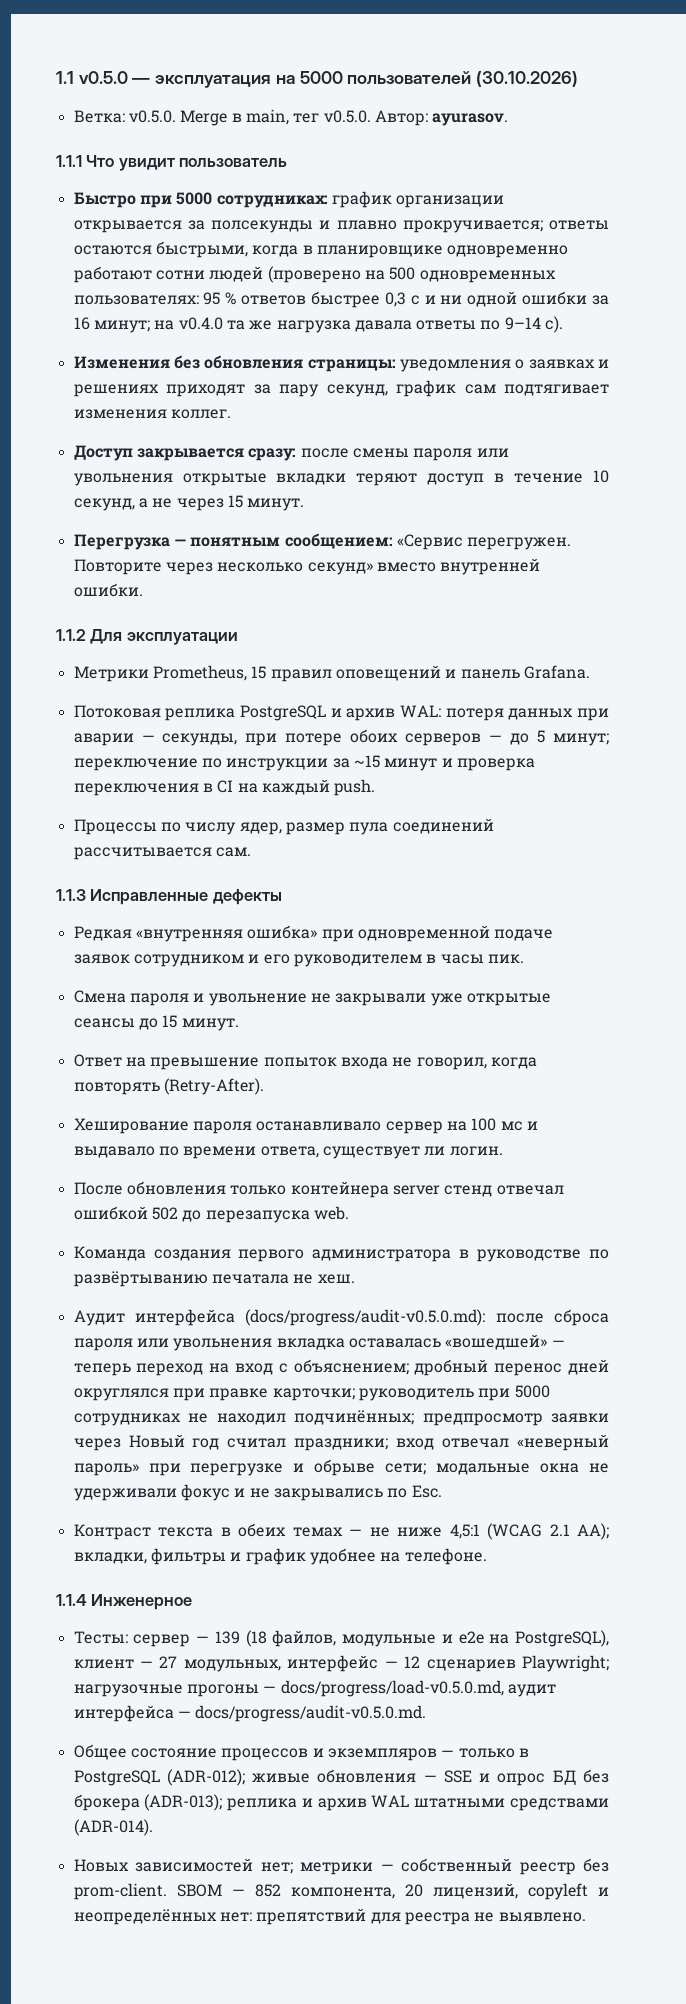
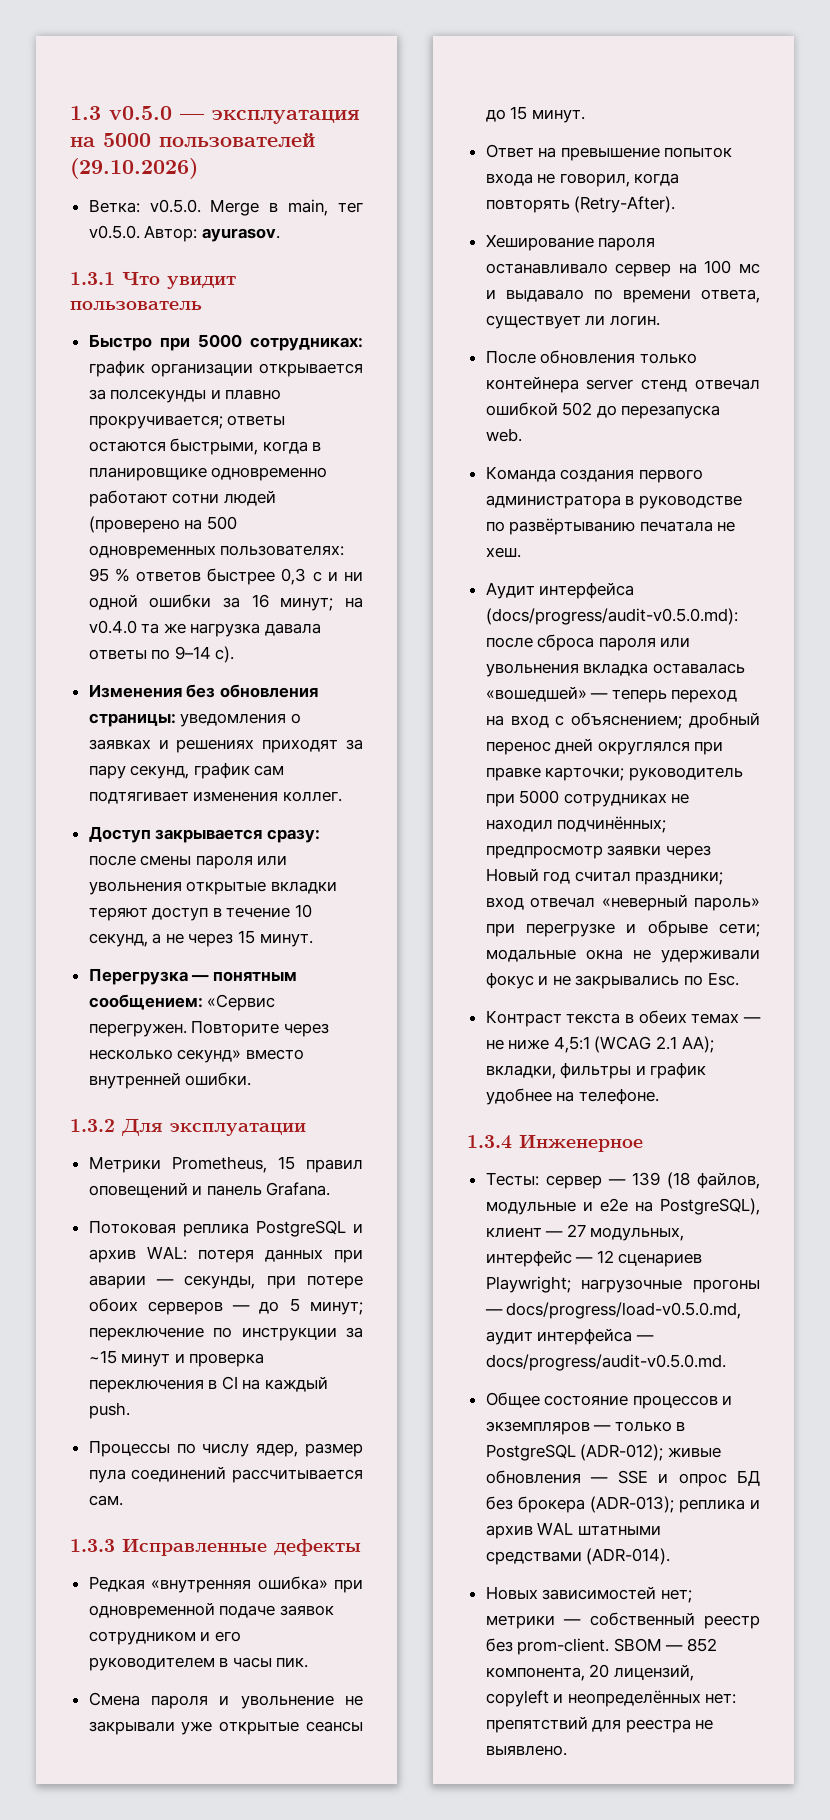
[56,71,74,84] 1.1 -> [70,106,101,120] 1.3
[476,71,579,87] (30.10.2026) -> [70,158,198,179] (29.10.2026)
[56,155,82,167] 1.1.1 -> [70,272,115,285] 1.3.1
[56,629,86,641] 1.1.2 -> [70,1119,115,1132] 1.3.2
[56,889,86,901] 1.1.3 -> [70,1539,115,1552] 1.3.3
[56,1594,87,1606] 1.1.4 -> [467,1135,512,1149] 1.3.4

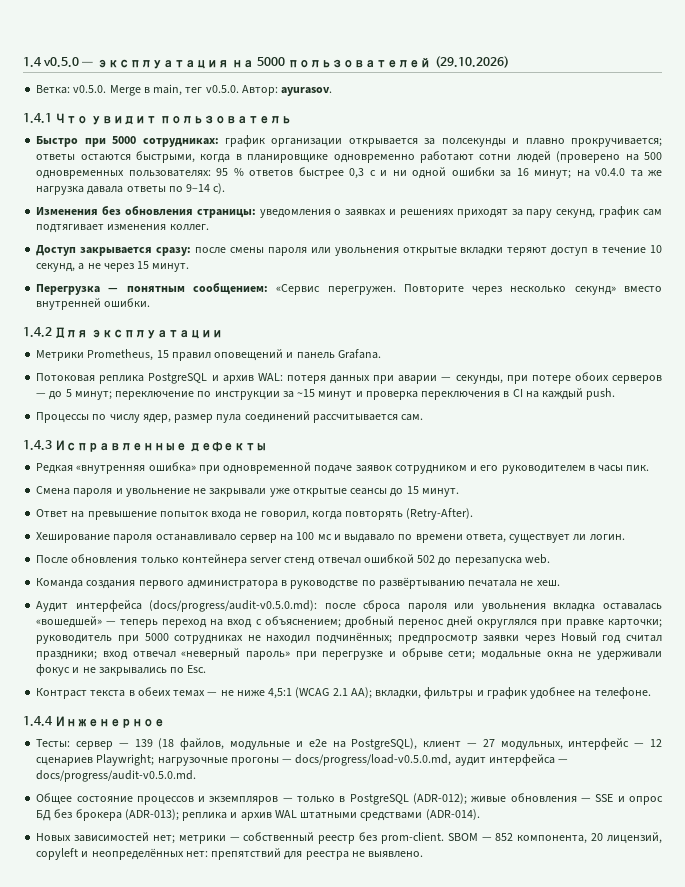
[70,106,101,120] 1.3 -> [23,57,42,67] 1.4
[70,272,115,285] 1.3.1 -> [23,113,52,123] 1.4.1
[70,1119,115,1132] 1.3.2 -> [23,327,52,337] 1.4.2
[70,1539,115,1552] 1.3.3 -> [23,440,52,450] 1.4.3
[467,1135,512,1149] 1.3.4 -> [23,716,53,726] 1.4.4

